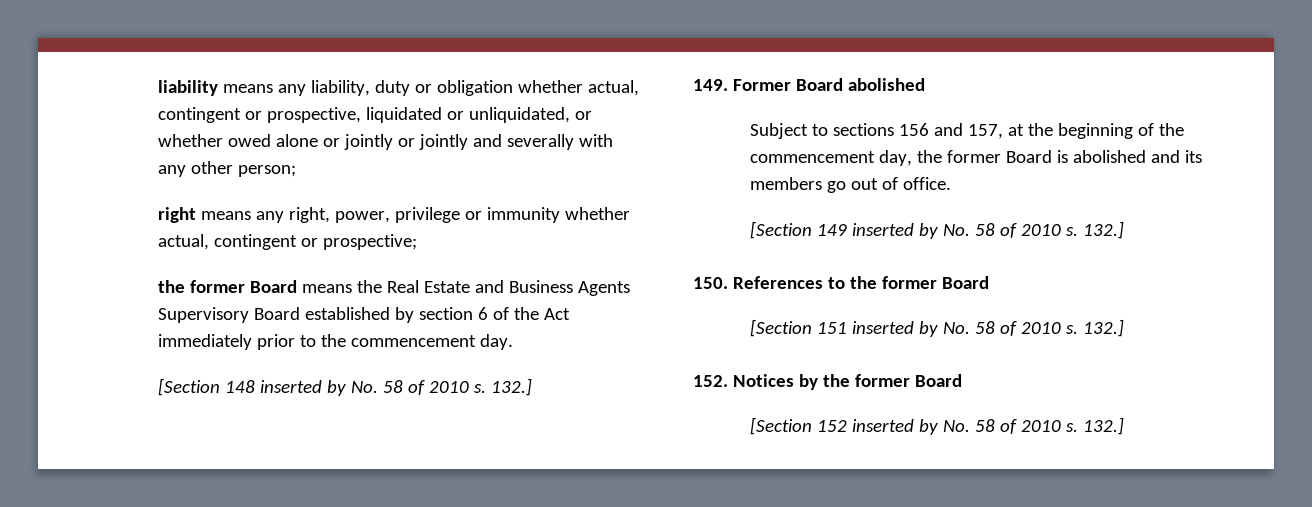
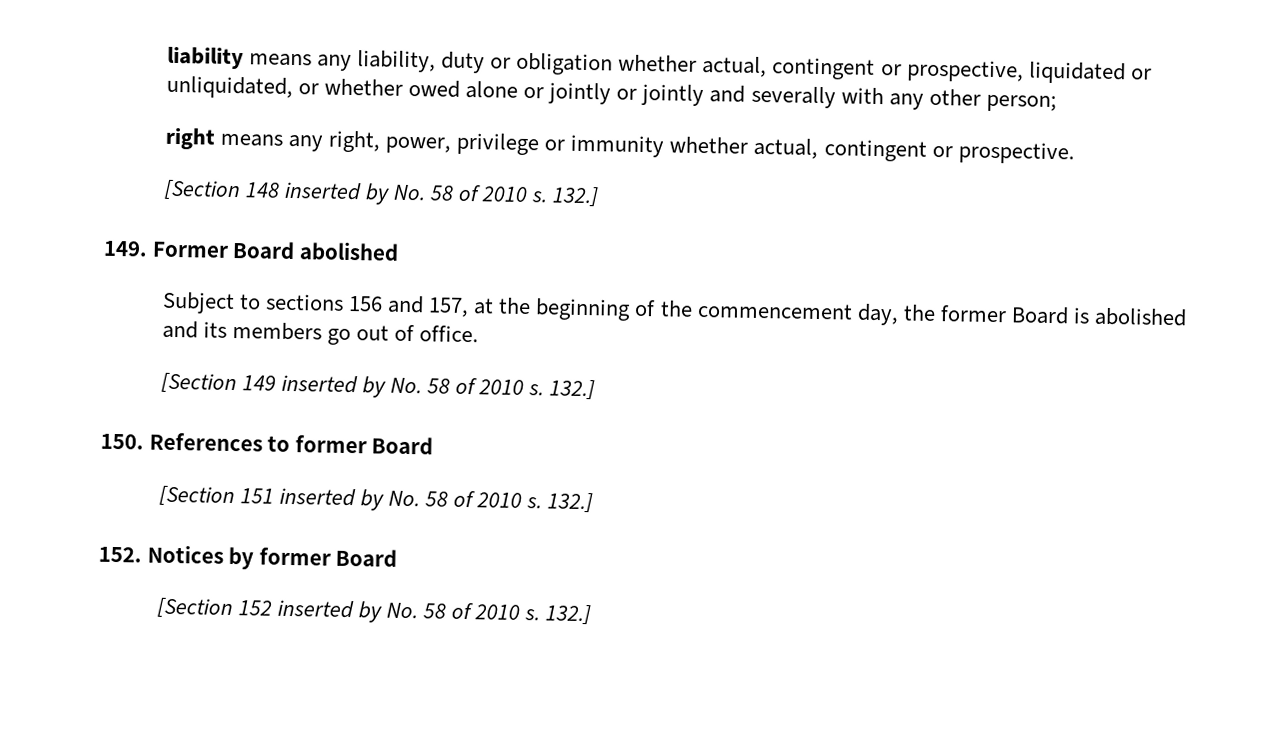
[322,234,417,250] [157,280,630,296] [157,307,570,323] [157,334,513,350] prospective; // the former Board means the Real Estate and Business Agents Supervisory Board established by section 6 of the Act immediately prior to the commencement day. -> [957,141,1075,165] prospective.
[849,276,877,289] the -> (291, 444) none
[822,374,850,387] the -> (255, 558) none

